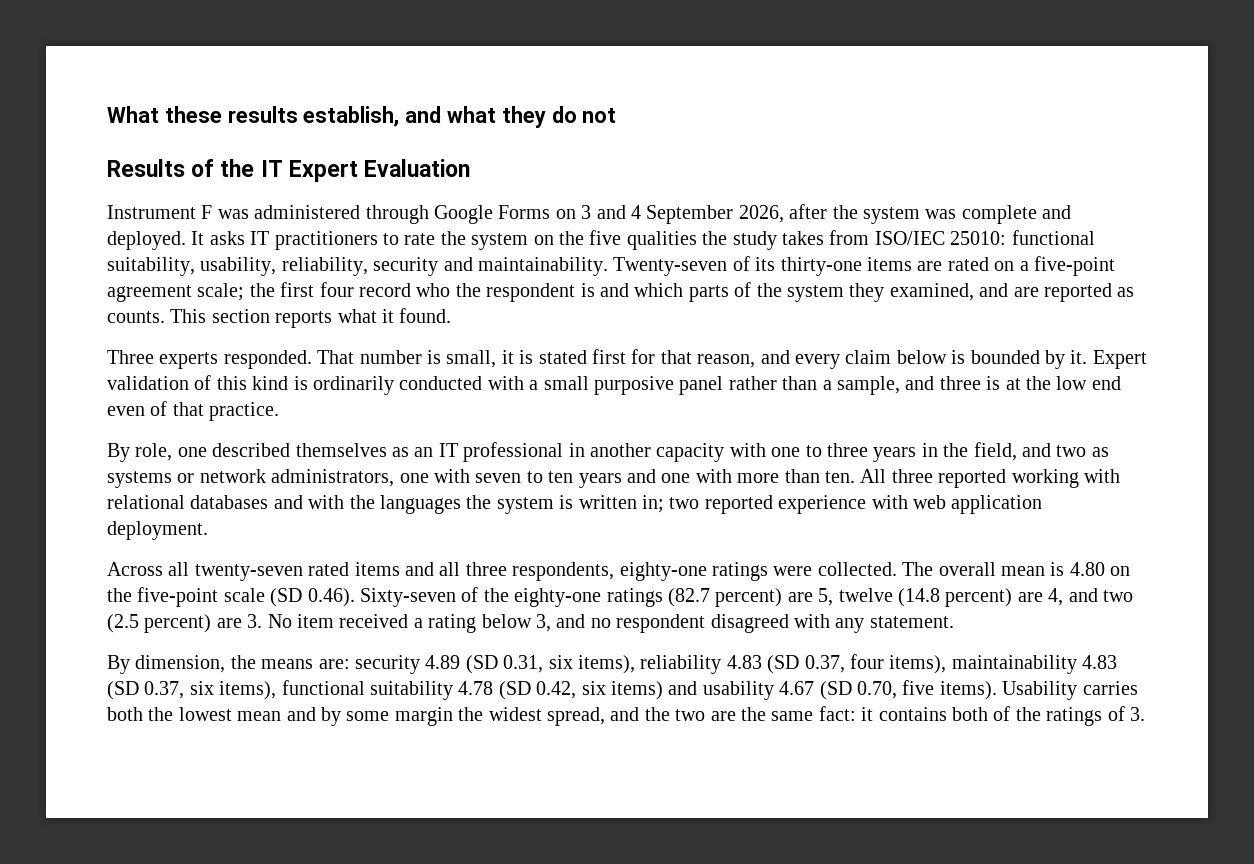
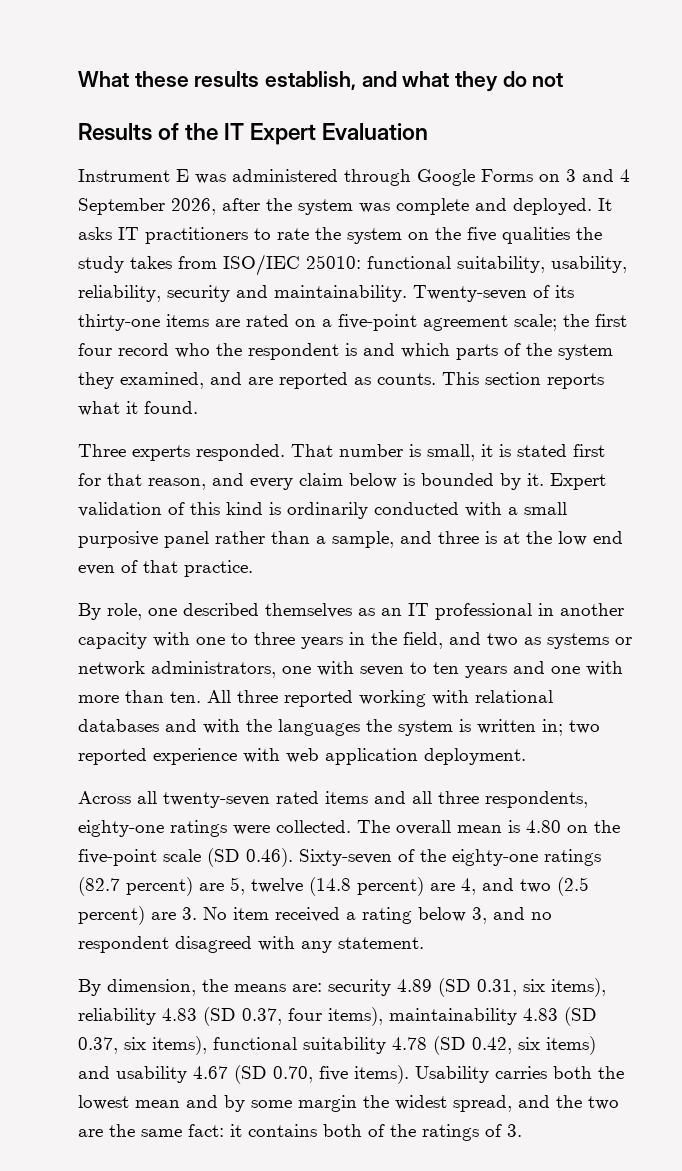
[201,205,213,219] F -> [176,169,189,182] E

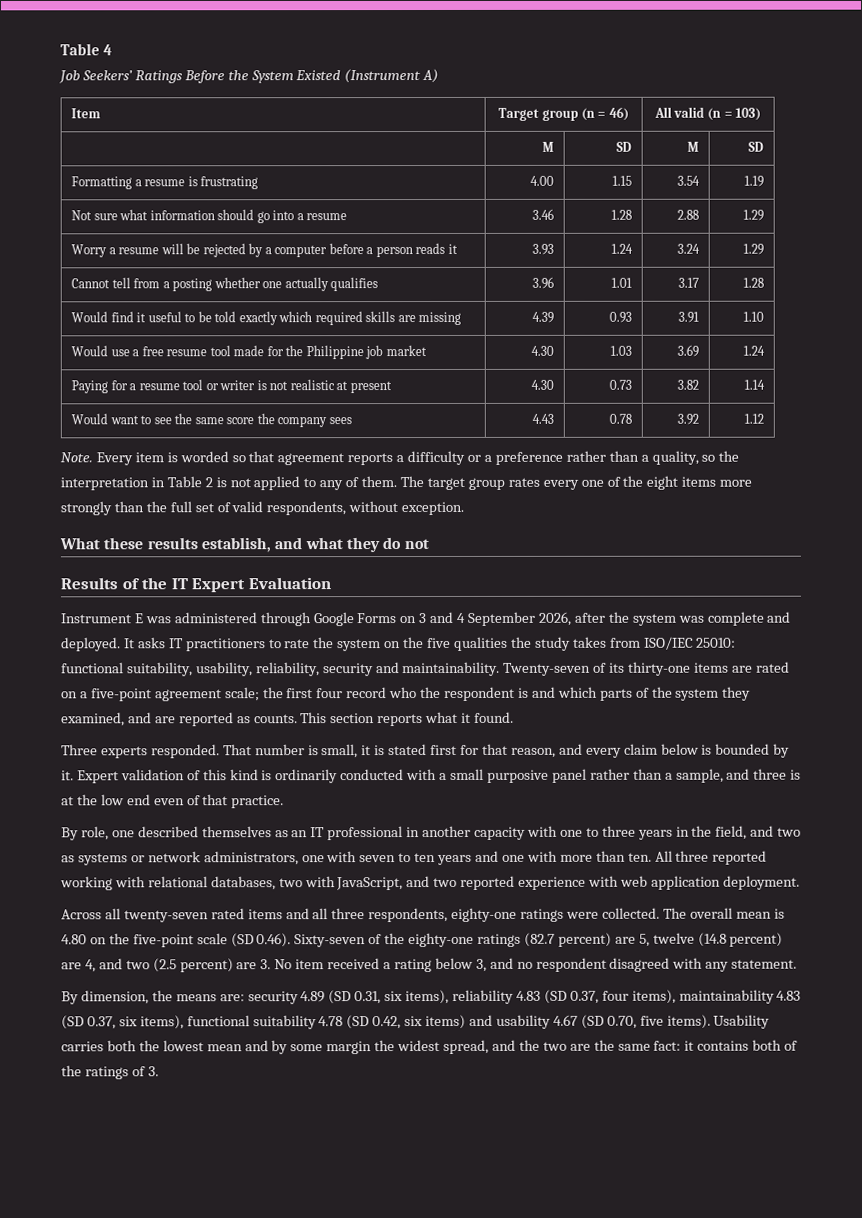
(78, 79) none -> [60,43,112,56] [59,68,440,84] [71,108,102,119] [498,106,629,121] [653,106,762,121] [541,141,554,152] [615,141,632,152] [686,141,699,152] [747,141,764,152] [71,176,259,190] [529,175,554,186] [611,175,632,186] [676,175,700,186] [743,175,764,187] [71,209,348,224] [531,208,554,220] [610,209,632,220] [676,209,699,220] [742,209,764,221] [71,242,458,258] [531,243,554,255] [610,243,633,254] [676,243,700,254] [742,243,764,255] [71,277,379,292] [531,276,554,289] [610,277,632,288] [677,277,699,288] [742,277,764,288] [71,311,462,326] [531,311,554,323] [608,311,632,323] [677,311,699,323] [742,311,764,322] [71,345,427,360] [530,345,554,356] [609,345,632,356] [676,344,699,357] [742,345,765,356] [71,379,392,394] [530,379,554,390] [608,379,632,390] [676,379,699,390] [743,379,765,390] [71,413,352,428] [531,413,554,424] [608,413,632,424] [676,413,699,425] [743,413,764,424] [60,450,740,466] [60,475,753,491] [60,501,465,516] Table 4 // Job Seekers’ Ratings Before the System Existed (Instrument A) // Item | Target group (n = 46) | All valid (n = 103) // | M | SD | M | SD // Formatting a resume is frustrating | 4.00 | 1.15 | 3.54 | 1.19 // Not sure what information should go into a resume | 3.46 | 1.28 | 2.88 | 1.29 // Worry a resume will be rejected by a computer before a person reads it | 3.93 | 1.24 | 3.24 | 1.29 // Cannot tell from a posting whether one actually qualifies | 3.96 | 1.01 | 3.17 | 1.28 // Would find it useful to be told exactly which required skills are missing | 4.39 | 0.93 | 3.91 | 1.10 // Would use a free resume tool made for the Philippine job market | 4.30 | 1.03 | 3.69 | 1.24 // Paying for a resume tool or writer is not realistic at present | 4.30 | 0.73 | 3.82 | 1.14 // Would want to see the same score the company sees | 4.43 | 0.78 | 3.92 | 1.12 // Note. Every item is worded so that agreement reports a difficulty or a preference rather than a quality, so the interpretation in Table 2 is not applied to any of them. The target group rates every one of the eight items more strongly than the full set of valid respondents, without exception. //
[78,719,563,736] databases and with the languages the system is written in; -> [210,876,431,891] databases, two with JavaScript, and

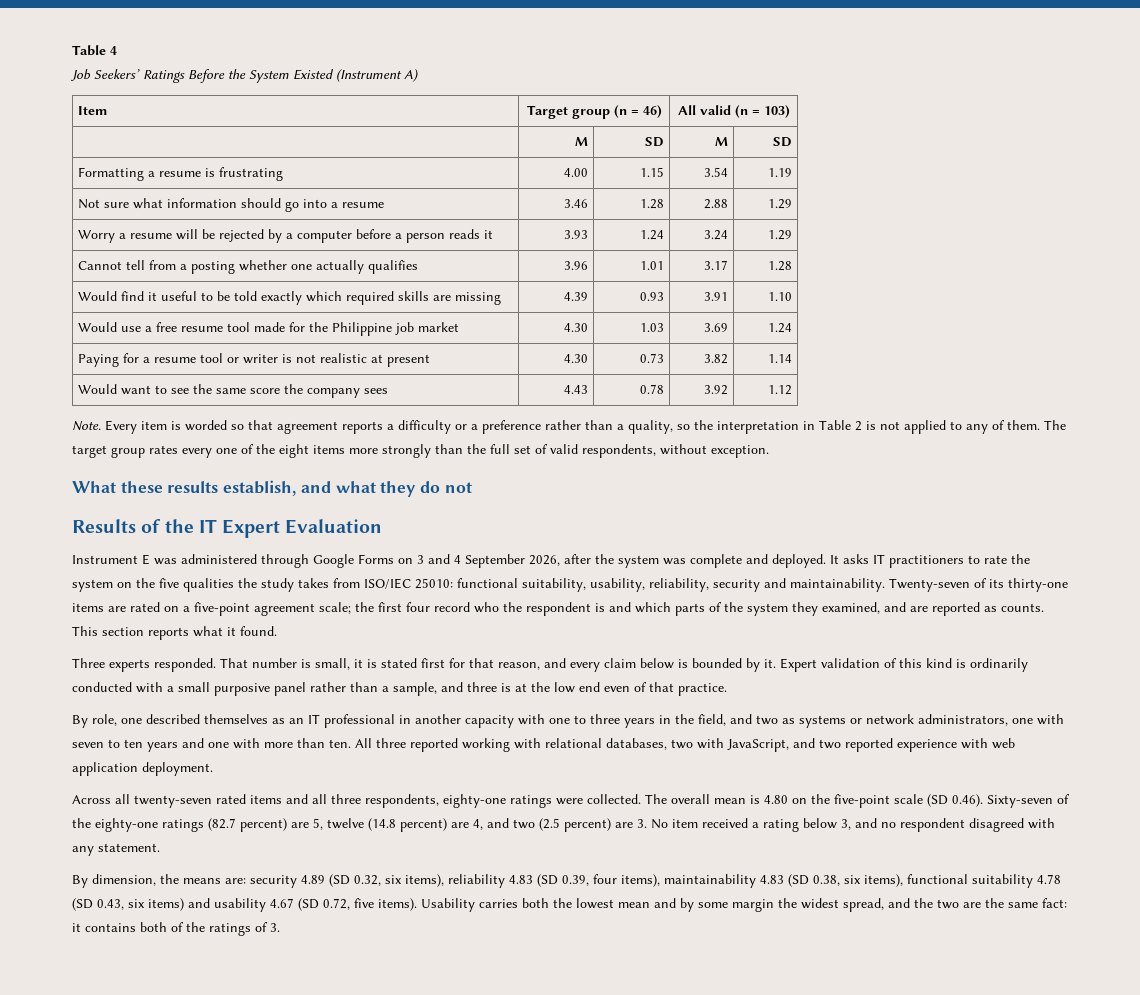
[354,991,382,1005] 0.31, -> [354,875,381,886] 0.32,
[569,990,599,1004] 0.37, -> [562,875,589,886] 0.39,
[86,1016,116,1030] 0.37, -> [813,875,840,886] 0.38,
[372,1016,402,1030] 0.42, -> [97,899,124,910] 0.43,
[606,1015,637,1029] 0.70, -> [323,898,350,910] 0.72,

